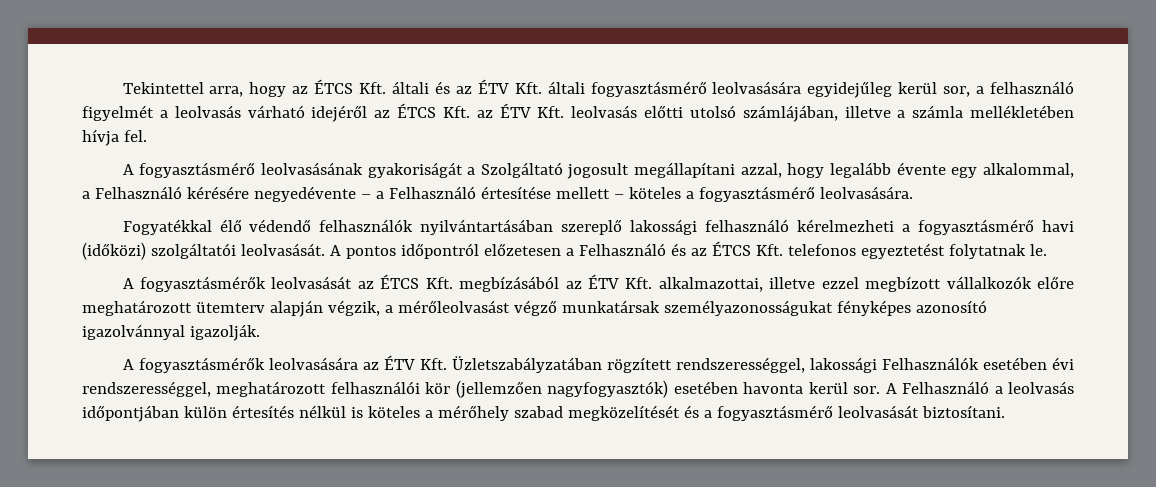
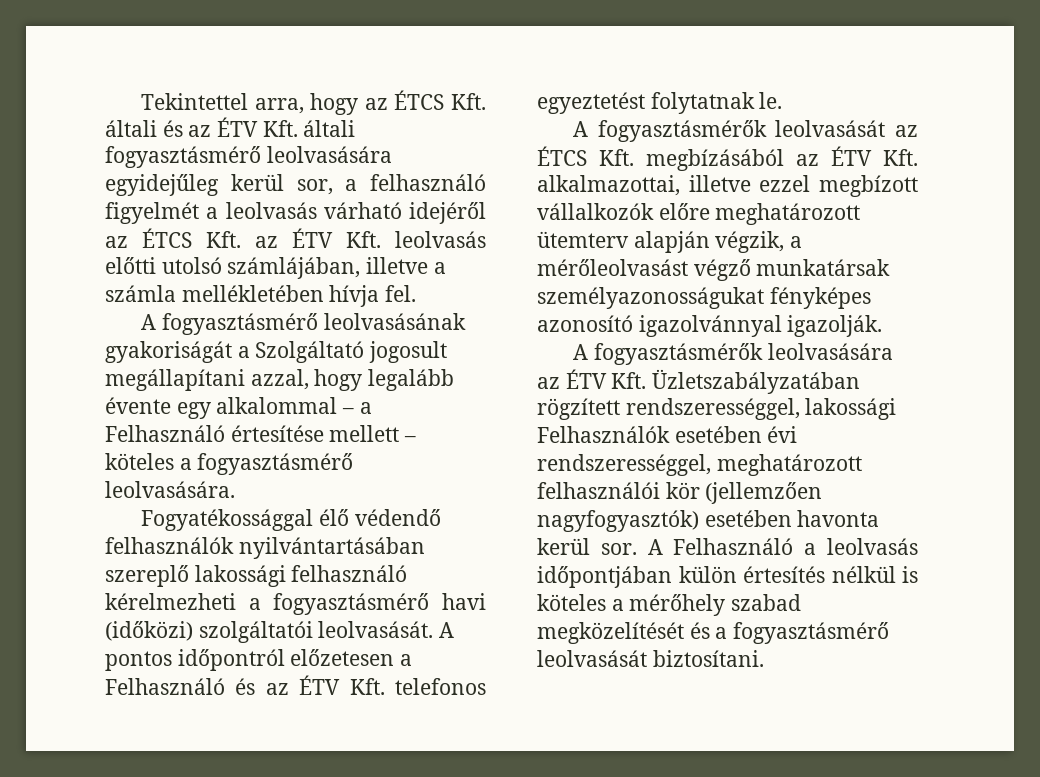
[982,163,1074,178] [82,186,356,202] alkalommal, a Felhasználó kérésére negyedévente -> [216,397,338,414] alkalommal
[122,219,212,235] Fogyatékkal -> [141,509,314,531] Fogyatékossággal
[711,241,751,256] ÉTCS -> [299,675,341,695] ÉTV

